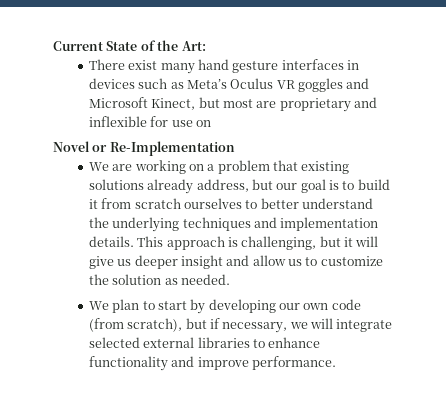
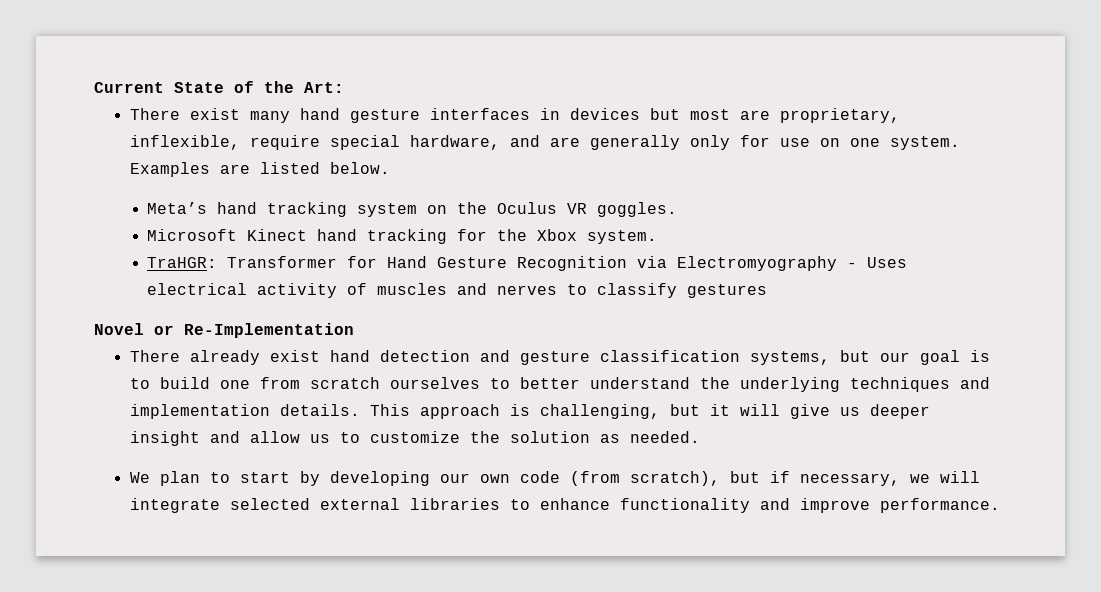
[138,78,370,92] [88,97,378,112] [88,116,211,127] [53,141,235,156] [88,160,350,174] [88,179,249,194] such as Meta’s Oculus VR goggles and Microsoft Kinect, but most are proprietary and inflexible for use on // Novel or Re-Implementation // We are working on a problem that existing solutions already address, -> [649,108,900,123] [129,135,960,150] [129,162,390,177] [147,202,678,217] [147,229,658,244] [147,256,908,271] [147,283,768,298] [94,323,354,338] [129,350,830,365] but most are proprietary, inflexible, require special hardware, and are generally only for use on one system. Examples are listed below. // Meta’s hand tracking system on the Oculus VR goggles. // Microsoft Kinect hand tracking for the Xbox system. // TraHGR: Transformer for Hand Gesture Recognition via Electromyography - Uses electrical activity of muscles and nerves to classify gestures // Novel or Re-Implementation // There already exist hand detection and gesture classification systems,
[88,199,98,209] it -> [219,380,250,389] one

